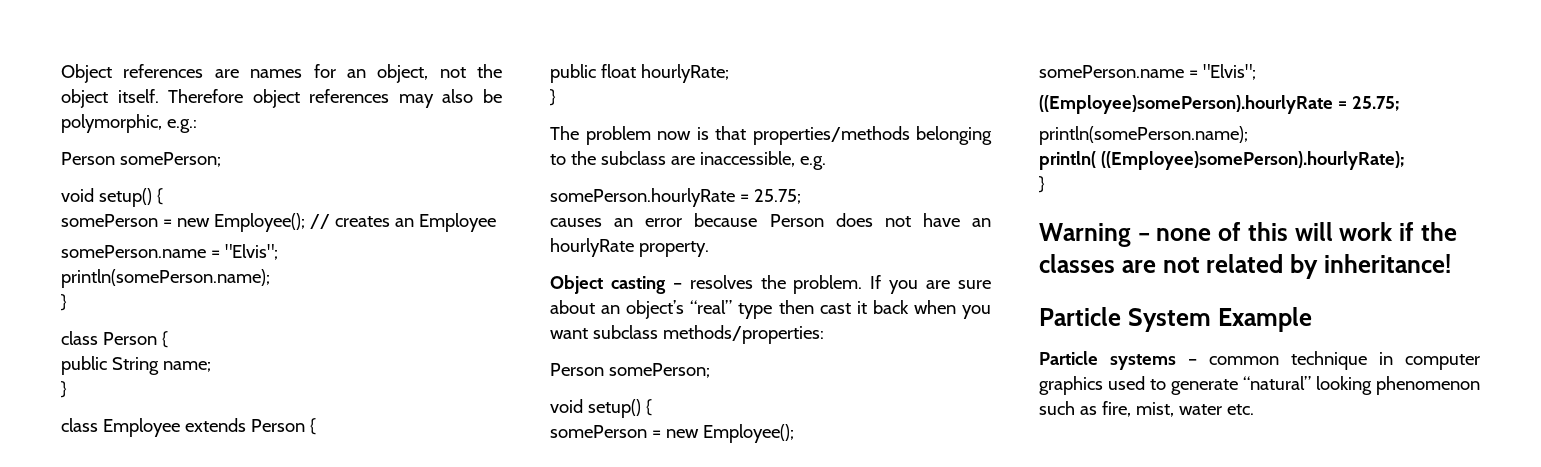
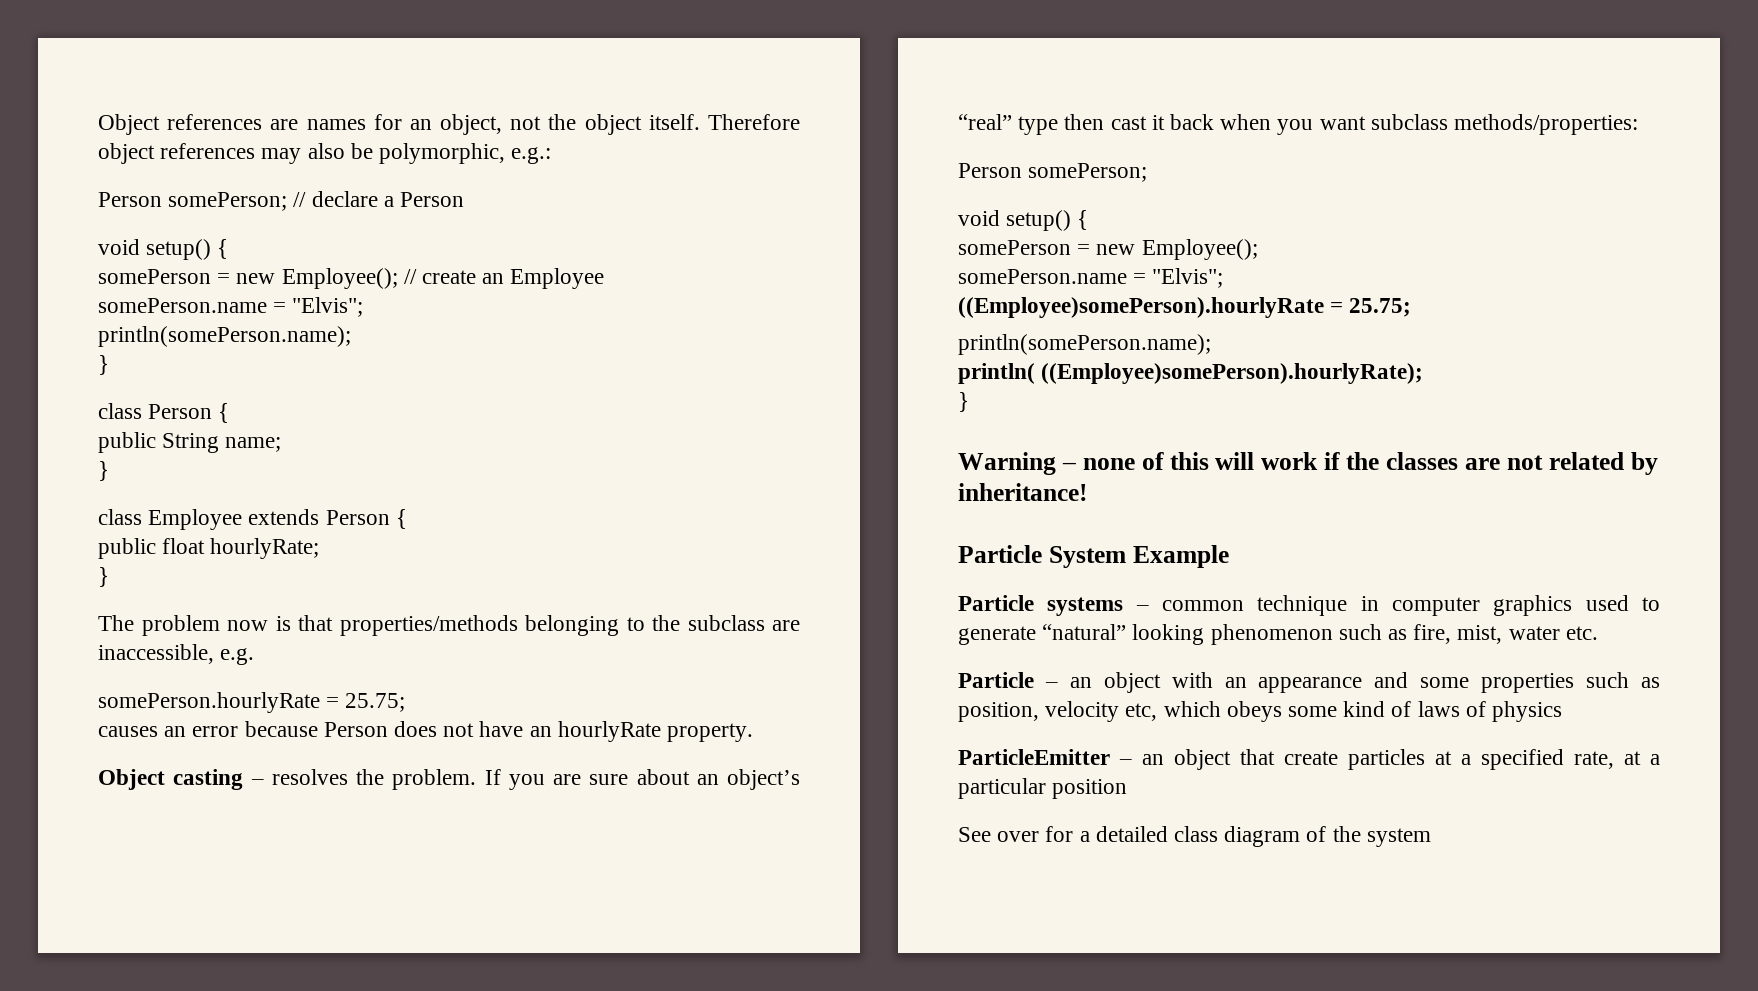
[61,188,163,207] [61,213,390,232] // void setup() { // somePerson = new Employee(); // creates -> [293,191,465,207] [98,239,229,260] [98,268,477,289] // declare a Person // void setup() { // somePerson = new Employee(); // create
(1254, 409) none -> [958,672,1660,693] [958,701,1563,722] [958,749,1660,770] [958,778,1128,799] [958,826,1431,847] // Particle – an object with an appearance and some properties such as position, velocity etc, which obeys some kind of laws of physics // ParticleEmitter – an object that create particles at a specified rate, at a particular position // See over for a detailed class diagram of the system

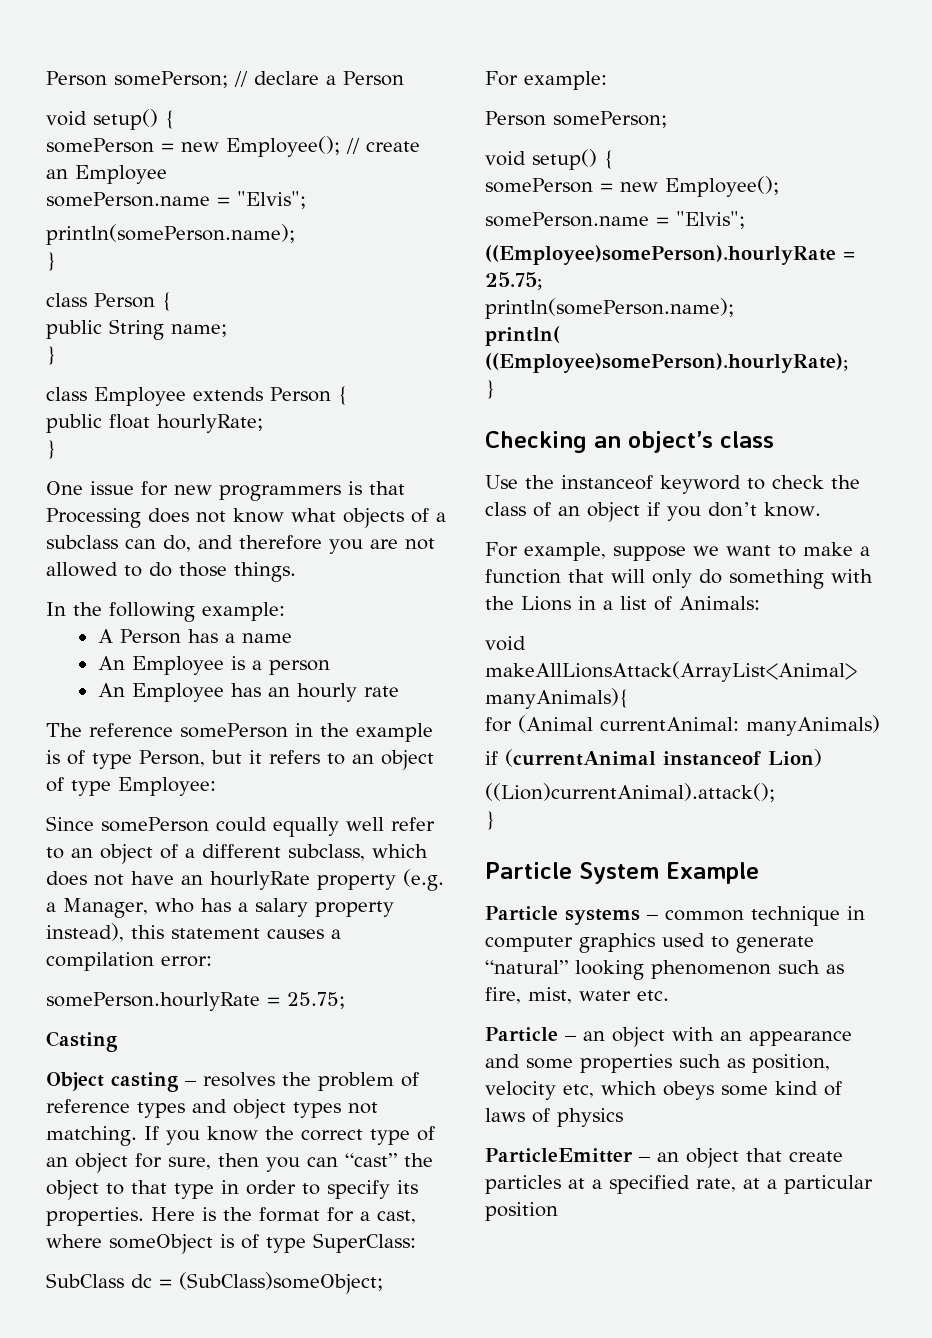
[98,114,800,135] [98,143,552,164] Object references are names for an object, not the object itself. Therefore object references may also be polymorphic, e.g.: // -> (46, 78) none
[98,615,800,636] [98,644,255,665] [98,692,406,713] [98,721,754,742] The problem now is that properties/methods belonging to the subclass are inaccessible, e.g. // somePerson.hourlyRate = 25.75; // causes an error because Person does not have an hourlyRate property. -> [46,481,405,501] [46,508,446,528] [46,535,435,554] [46,562,296,582] [46,602,285,622] [97,629,292,644] [97,656,330,675] [97,683,399,702] [46,723,433,742] [46,750,434,770] [46,777,216,796] [46,816,435,837] [46,844,428,864] [46,869,444,891] [46,898,394,918] [46,923,341,942] [46,952,212,971] [46,992,345,1011] [46,1031,118,1052] One issue for new programmers is that Processing does not know what objects of a subclass can do, and therefore you are not allowed to do those things. // In the following example: // A Person has a name // An Employee is a person // An Employee has an hourly rate // The reference somePerson in the example is of type Person, but it refers to an object of type Employee: // Since somePerson could equally well refer to an object of a different subclass, which does not have an hourlyRate property (e.g. a Manager, who has a salary property instead), this statement causes a compilation error: // somePerson.hourlyRate = 25.75; // Casting
[392,769,800,790] [958,114,1639,135] problem. If you are sure about an object’s “real” type then cast it back when you want subclass methods/properties: -> [318,1072,419,1091] [46,1099,378,1119] [46,1126,435,1146] [46,1153,433,1173] [46,1180,418,1200] [46,1207,416,1226] [46,1233,416,1254] [46,1272,383,1294] [485,71,607,90] problem of reference types and object types not matching. If you know the correct type of an object for sure, then you can “cast” the object to that type in order to specify its properties. Here is the format for a cast, where someObject is of type SuperClass: // SubClass dc = (SubClass)someObject; // For example:
[958,452,1658,475] [958,483,1087,501] Warning – none of this will work if the classes are not related by inheritance! -> [485,431,774,453] [485,475,860,494] [485,502,821,522] [485,542,870,561] [485,569,873,589] [485,596,760,611] [485,636,526,651] [485,661,857,682] [485,688,629,709] [485,715,880,736] [485,749,822,767] [485,783,775,802] [485,811,495,830] Checking an object’s class // Use the instanceof keyword to check the class of an object if you don’t know. // For example, suppose we want to make a function that will only do something with the Lions in a list of Animals: // void makeAllLionsAttack(ArrayList<Animal> manyAnimals){ // for (Animal currentAnimal: manyAnimals) // if (currentAnimal instanceof Lion) // ((Lion)currentAnimal).attack(); // }
[958,826,1431,847] // See over for a detailed class diagram of the system -> (558, 1211) none

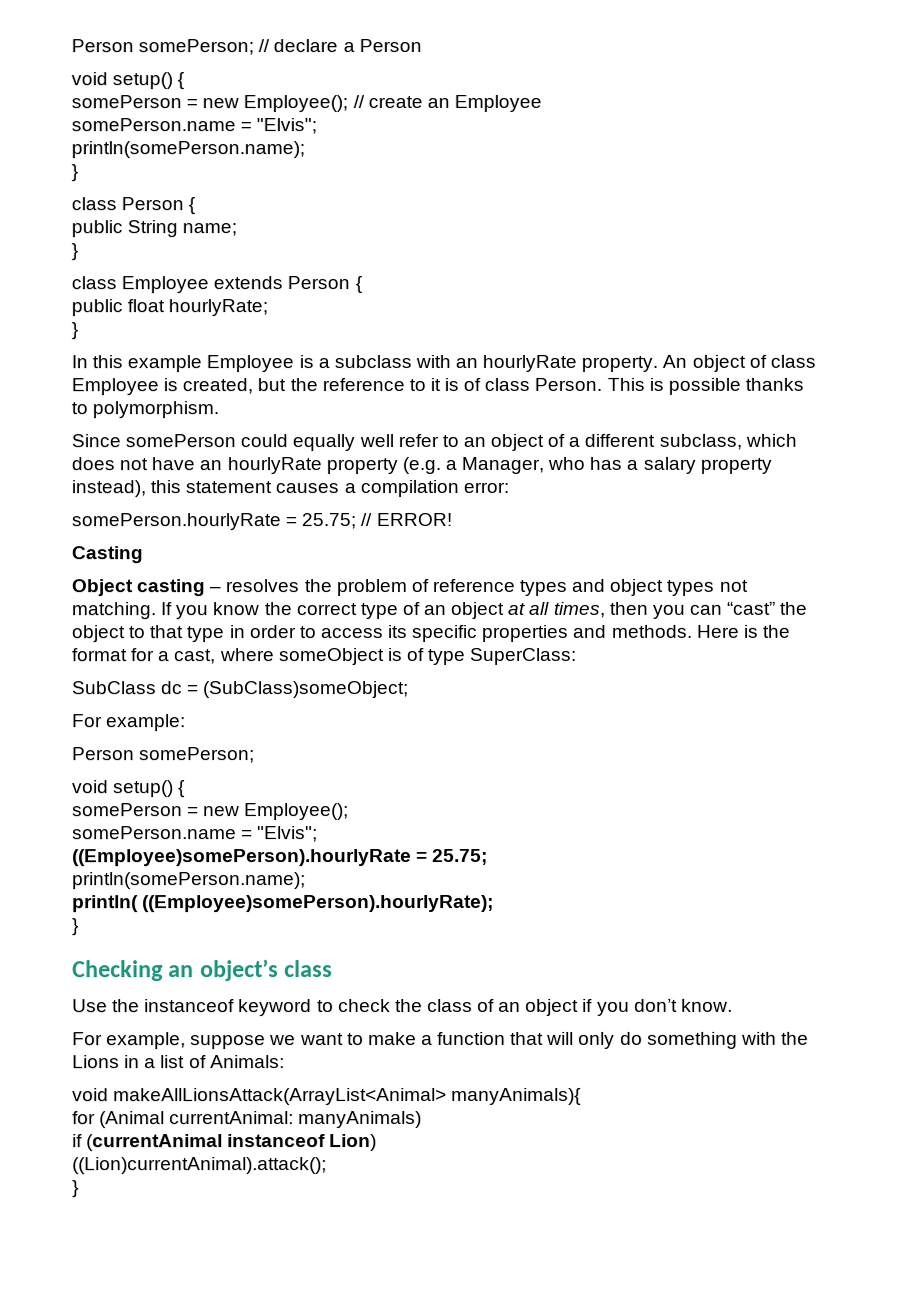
[46,481,405,501] [46,508,446,528] [46,535,435,554] [46,562,296,582] [46,602,285,622] [97,629,292,644] [97,656,330,675] [97,683,399,702] [46,723,433,742] [46,750,434,770] [46,777,216,796] One issue for new programmers is that Processing does not know what objects of a subclass can do, and therefore you are not allowed to do those things. // In the following example: // A Person has a name // An Employee is a person // An Employee has an hourly rate // The reference somePerson in the example is of type Person, but it refers to an object of type Employee: -> [71,354,816,373] [71,377,804,396] [71,401,220,419] In this example Employee is a subclass with an hourlyRate property. An object of class Employee is created, but the reference to it is of class Person. This is possible thanks to polymorphism.
(345, 1000) none -> [360,513,452,527] // ERROR!
[135,1153,211,1170] for sure, -> [507,601,605,618] at all times,
[327,1180,418,1199] [46,1207,144,1226] specify its properties. -> [319,624,692,643] access its specific properties and methods.
[485,862,759,884] [485,906,865,926] [485,933,814,953] [485,960,844,980] [485,987,669,1004] [485,1027,852,1047] [485,1054,830,1073] [485,1081,842,1100] [485,1108,623,1127] [485,1148,843,1168] [485,1175,873,1194] [485,1202,558,1221] // Particle System Example // Particle systems – common technique in computer graphics used to generate “natural” looking phenomenon such as fire, mist, water etc. // Particle – an object with an appearance and some properties such as position, velocity etc, which obeys some kind of laws of physics // ParticleEmitter – an object that create particles at a specified rate, at a particular position -> (79, 1189) none

